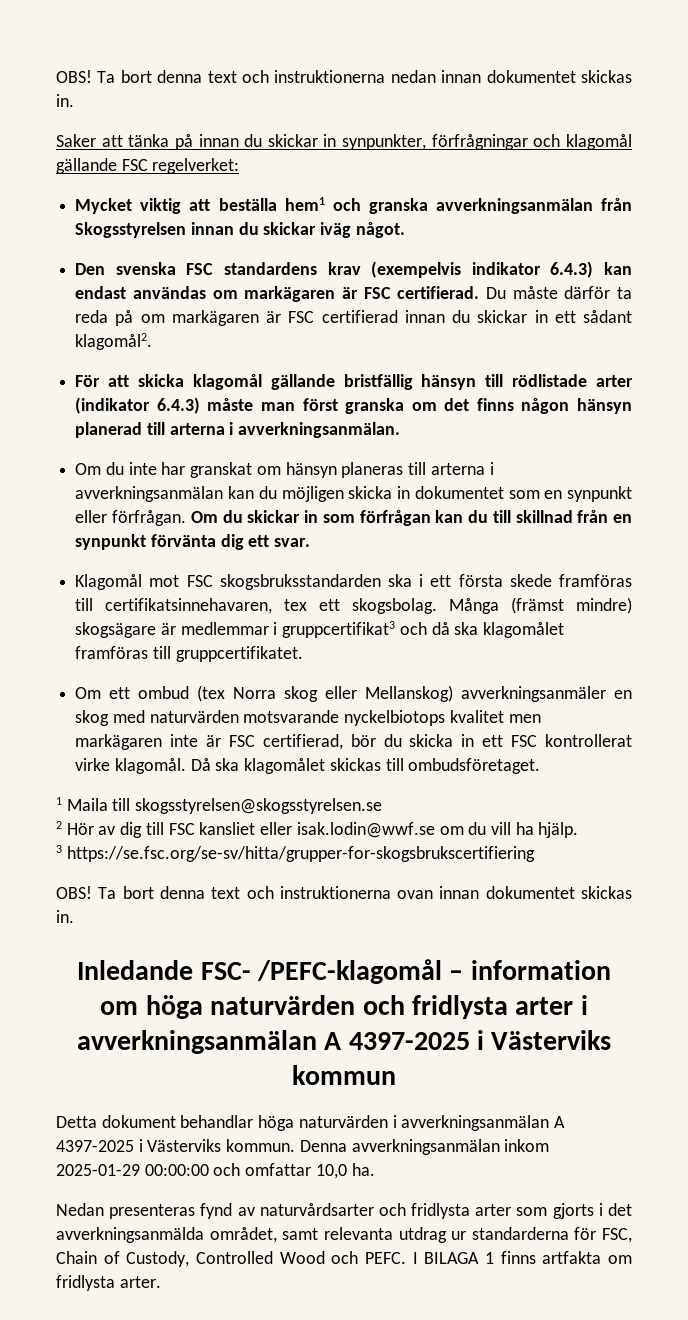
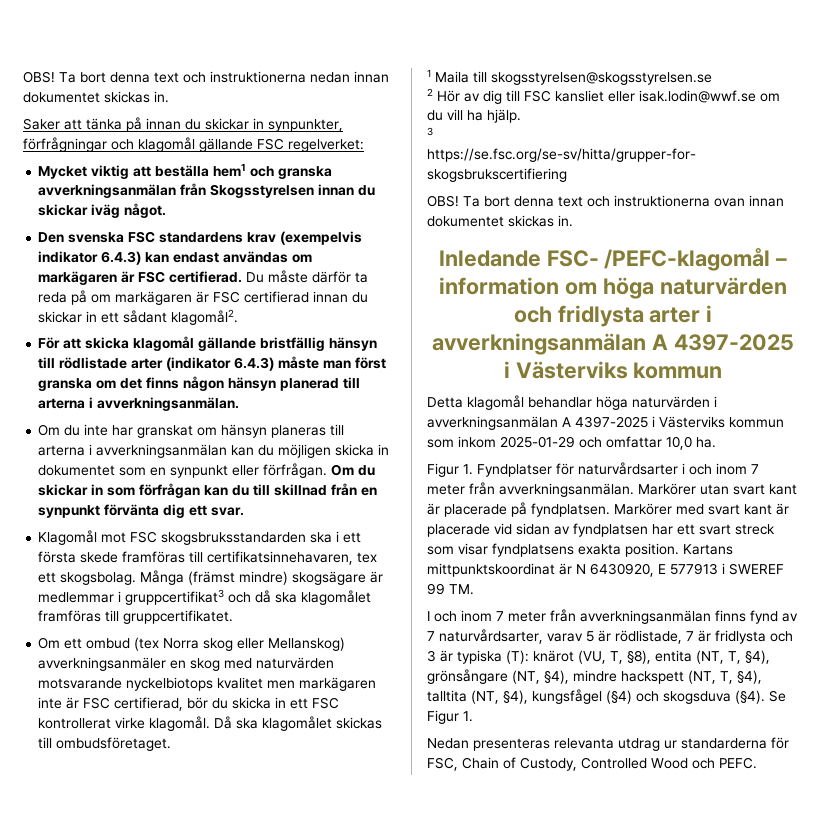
[101,1115,176,1128] dokument -> [467,395,524,410] klagomål
[226,1139,500,1155] kommun. Denna avverkningsanmälan -> [729,417,784,428] [427,439,454,448] kommun som
[144,1164,209,1176] 00:00:00 -> (575, 442) none
[56,1203,632,1219] [56,1227,319,1243] Nedan presenteras fynd av naturvårdsarter och fridlysta arter som gjorts i det avverkningsanmälda området, samt -> [427,462,759,477] [427,482,797,497] [427,502,789,517] [427,523,775,537] [427,543,733,557] [427,563,784,577] [427,583,474,595] [427,609,798,624] [427,629,793,644] [427,650,770,664] [427,669,762,684] [427,689,786,704] [427,710,473,724] [427,738,550,751] Figur 1. Fyndplatser för naturvårdsarter i och inom 7 meter från avverkningsanmälan. Markörer utan svart kant är placerade på fyndplatsen. Markörer med svart kant är placerade vid sidan av fyndplatsen har ett svart streck som visar fyndplatsens exakta position. Kartans mittpunktskoordinat är N 6430920, E 577913 i SWEREF 99 TM. // I och inom 7 meter från avverkningsanmälan finns fynd av 7 naturvårdsarter, varav 5 är rödlistade, 7 är fridlysta och 3 är typiska (T): knärot (VU, T, §8), entita (NT, T, §4), grönsångare (NT, §4), mindre hackspett (NT, T, §4), talltita (NT, §4), kungsfågel (§4) och skogsduva (§4). Se Figur 1. // Nedan presenteras
[412,1251,633,1264] [56,1275,161,1291] I BILAGA 1 finns artfakta om fridlysta arter. -> (757, 763) none

